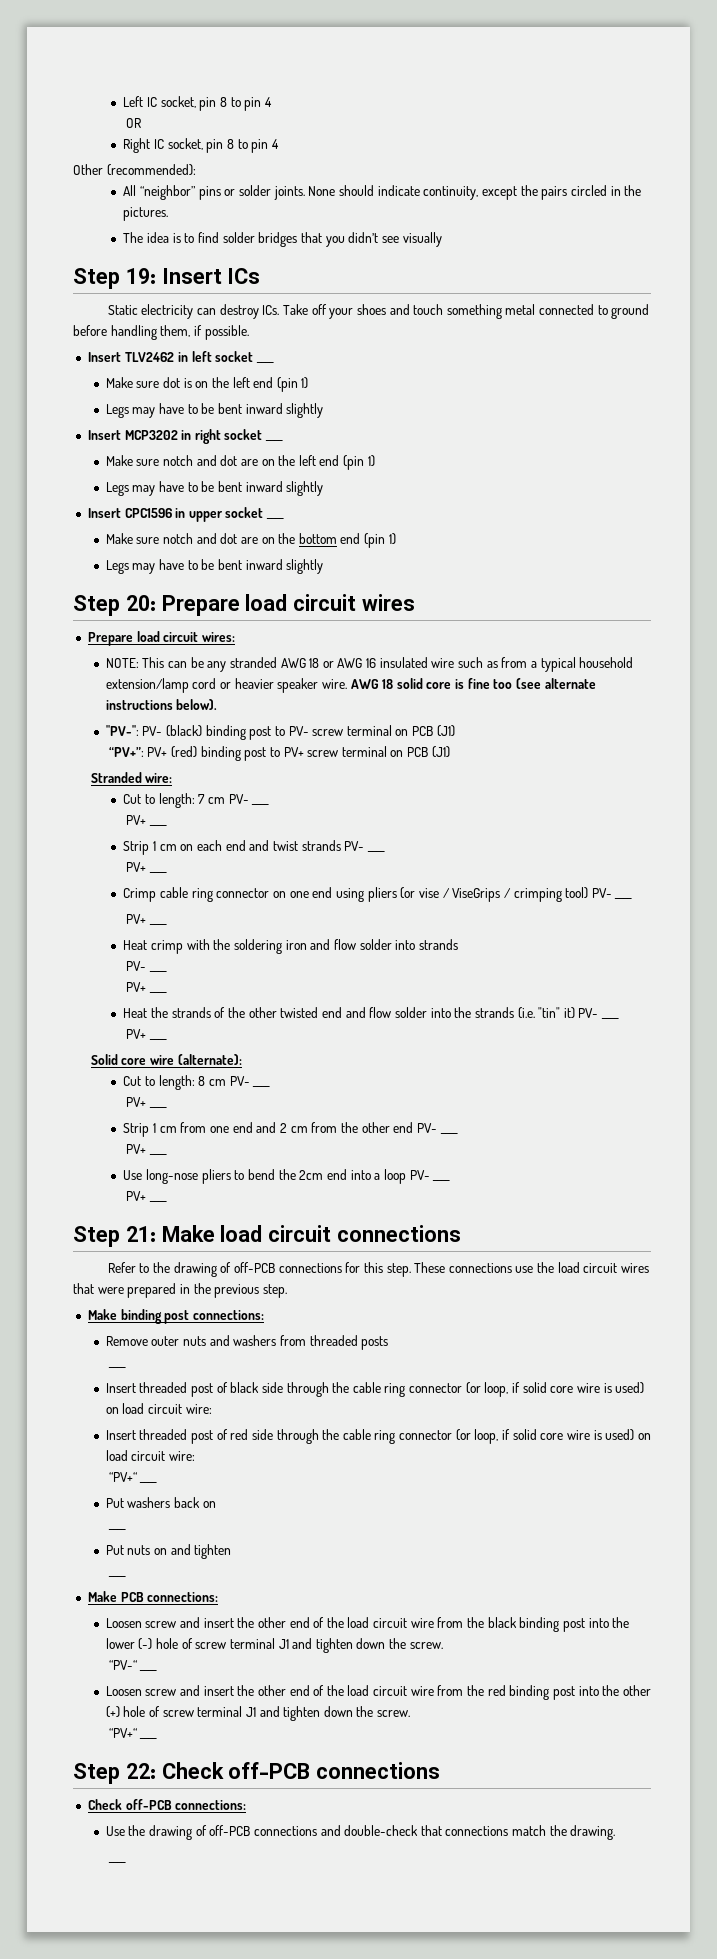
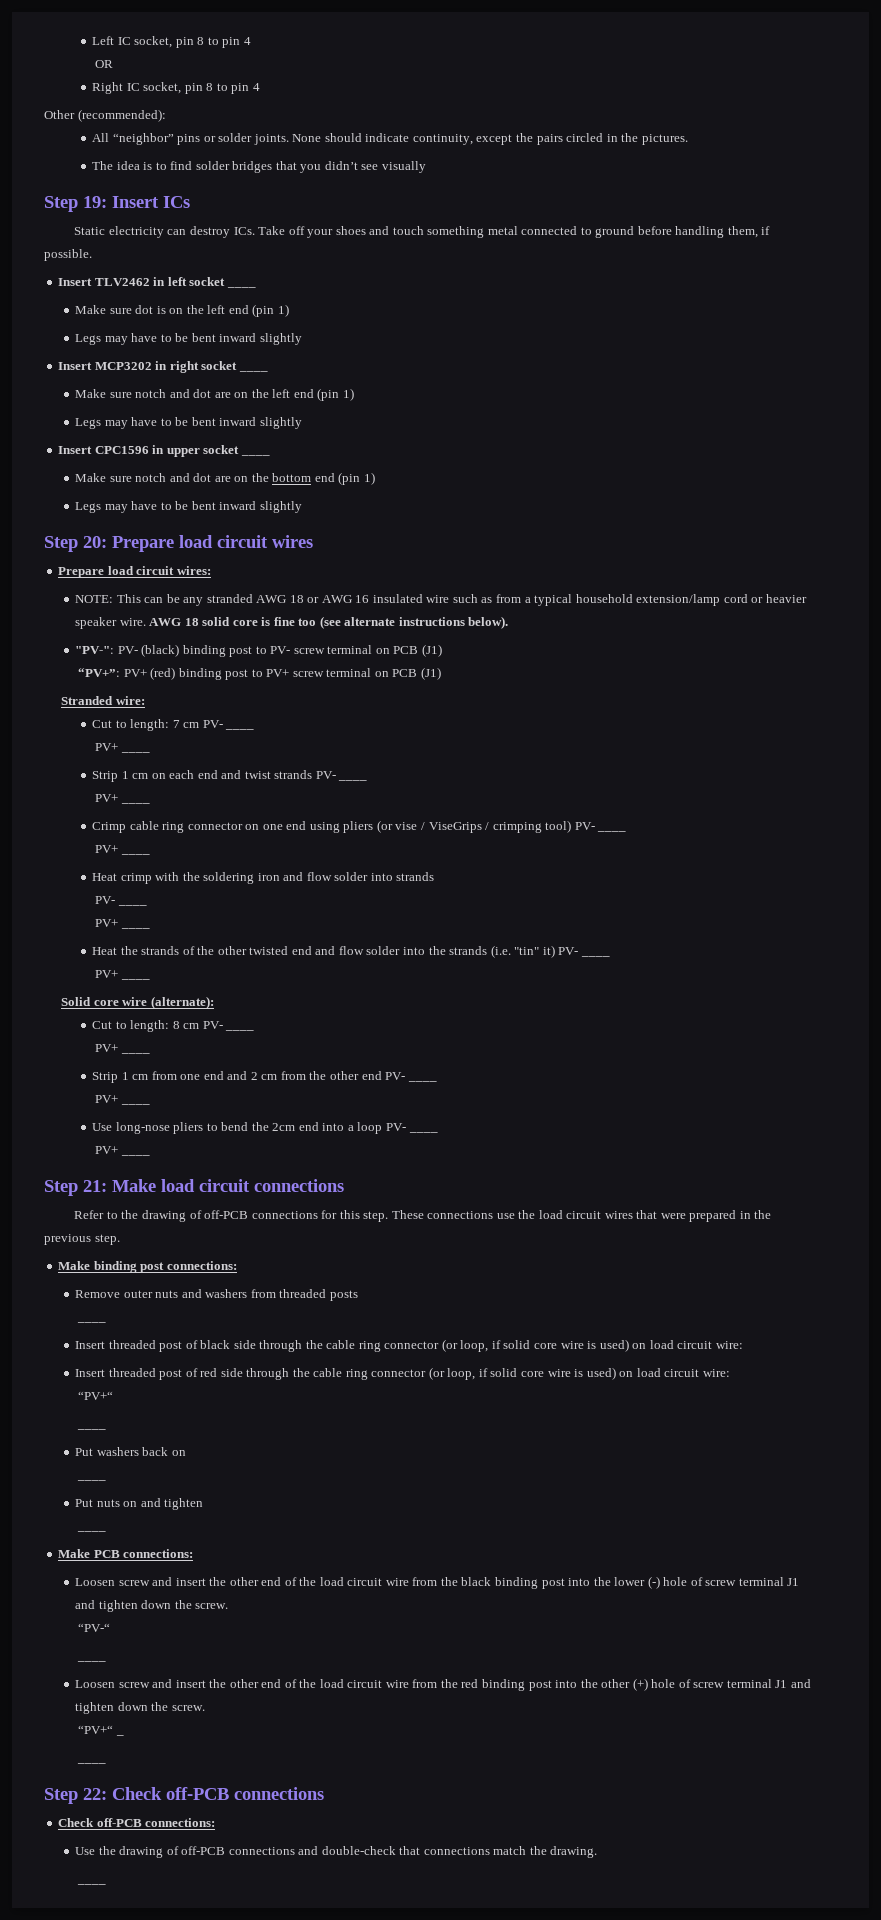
(137, 1477) none -> (114, 1395) //
(137, 1665) none -> (111, 1627) //
(137, 1733) none -> [115,1734,124,1736] _ //

